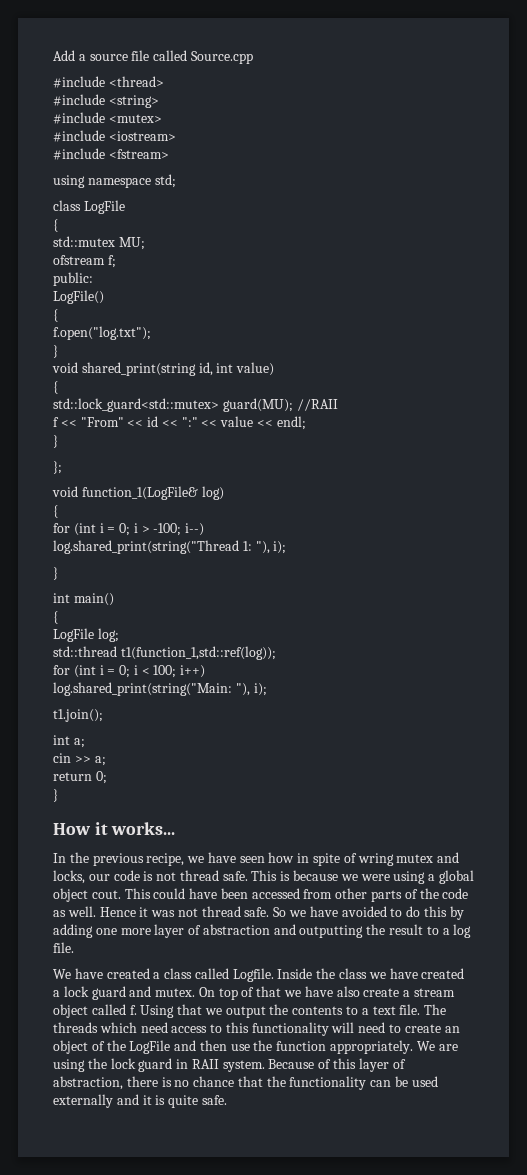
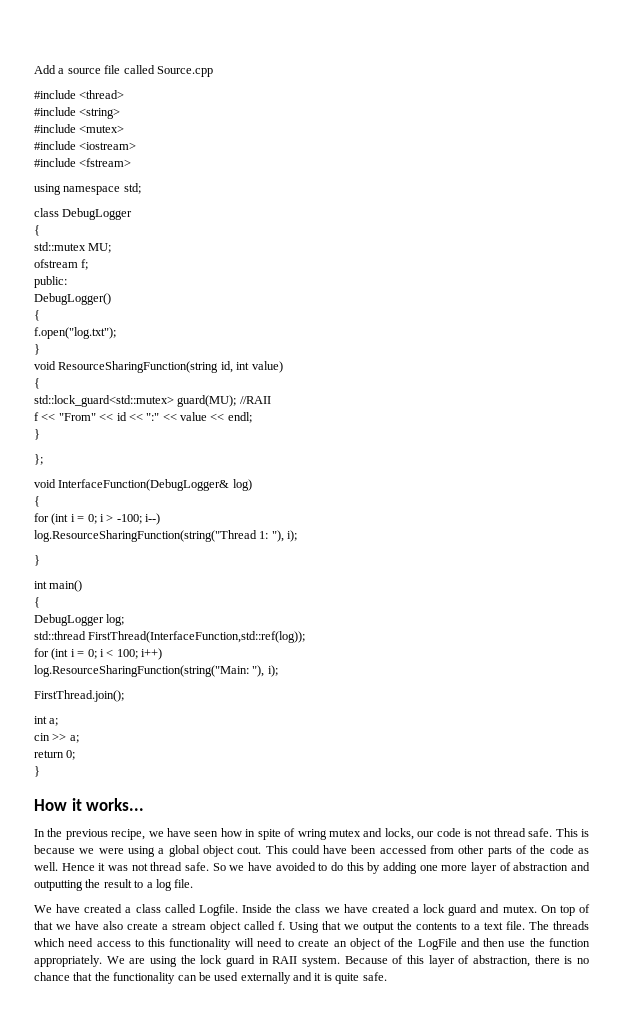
[83,200,125,214] LogFile -> [62,208,133,220] DebugLogger
[53,290,104,304] LogFile() -> [34,293,111,305] DebugLogger()
[81,362,196,376] shared_print(string -> [58,361,219,373] ResourceSharingFunction(string
[81,486,198,500] function_1(LogFile& -> [58,479,230,491] InterfaceFunction(DebugLogger&
[53,540,239,554] log.shared_print(string("Thread -> [34,530,257,542] log.ResourceSharingFunction(string("Thread
[53,628,94,642] LogFile -> [34,614,104,626] DebugLogger
[120,646,276,660] t1(function_1,std::ref(log)); -> [88,631,306,643] FirstThread(InterfaceFunction,std::ref(log));
[53,682,267,696] [53,709,103,722] log.shared_print(string("Main: "), i); // t1.join(); -> [34,665,278,677] [34,690,124,702] log.ResourceSharingFunction(string("Main: "), i); // FirstThread.join();

